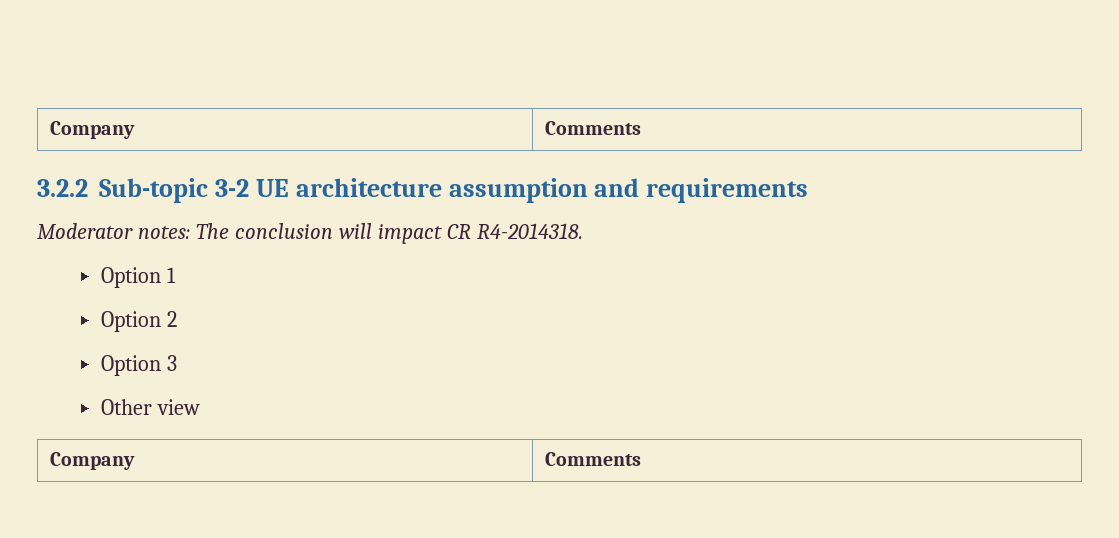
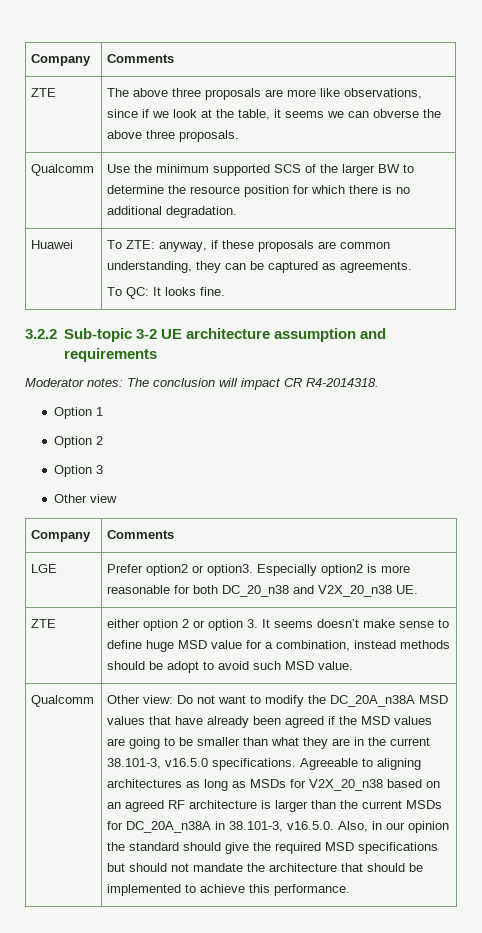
[50,121,136,139] [545,121,642,135] Company | Comments -> [31,54,92,66] [107,54,175,63] [31,88,57,97] [107,88,423,100] [107,109,442,120] [107,130,240,142] [31,164,95,176] [107,164,415,176] [107,185,411,197] [107,206,238,218] [31,240,74,249] [107,240,391,252] [107,261,413,273] [107,287,226,299] Company | Comments // ZTE | The above three proposals are more like observations, since if we look at the table, it seems we can obverse the above three proposals. // Qualcomm | Use the minimum supported SCS of the larger BW to determine the resource position for which there is no additional degradation. // Huawei | To ZTE: anyway, if these proposals are common understanding, they can be captured as agreements. // To QC: It looks fine.
(642, 459) none -> [31,564,58,573] [107,564,411,576] [107,585,419,597] [31,619,57,628] [107,619,450,631] [107,640,451,652] [107,661,354,673] [31,695,95,707] [107,695,449,707] [107,716,433,728] [107,737,431,749] [107,758,422,770] [107,779,441,791] [107,800,443,812] [107,821,450,833] [107,842,439,854] [107,863,424,872] [107,884,351,896] // LGE | Prefer option2 or option3. Especially option2 is more reasonable for both DC_20_n38 and V2X_20_n38 UE. // ZTE | either option 2 or option 3. It seems doesn’t make sense to define huge MSD value for a combination, instead methods should be adopt to avoid such MSD value. // Qualcomm | Other view: Do not want to modify the DC_20A_n38A MSD values that have already been agreed if the MSD values are going to be smaller than what they are in the current 38.101-3, v16.5.0 specifications. Agreeable to aligning architectures as long as MSDs for V2X_20_n38 based on an agreed RF architecture is larger than the current MSDs for DC_20A_n38A in 38.101-3, v16.5.0. Also, in our opinion the standard should give the required MSD specifications but should not mandate the architecture that should be implemented to achieve this performance.

